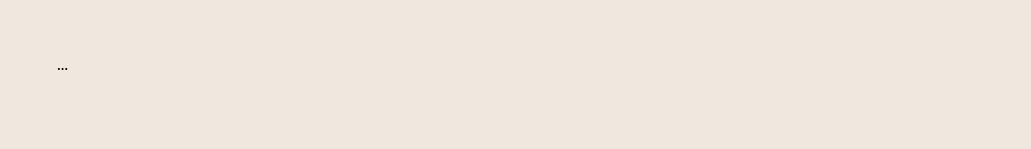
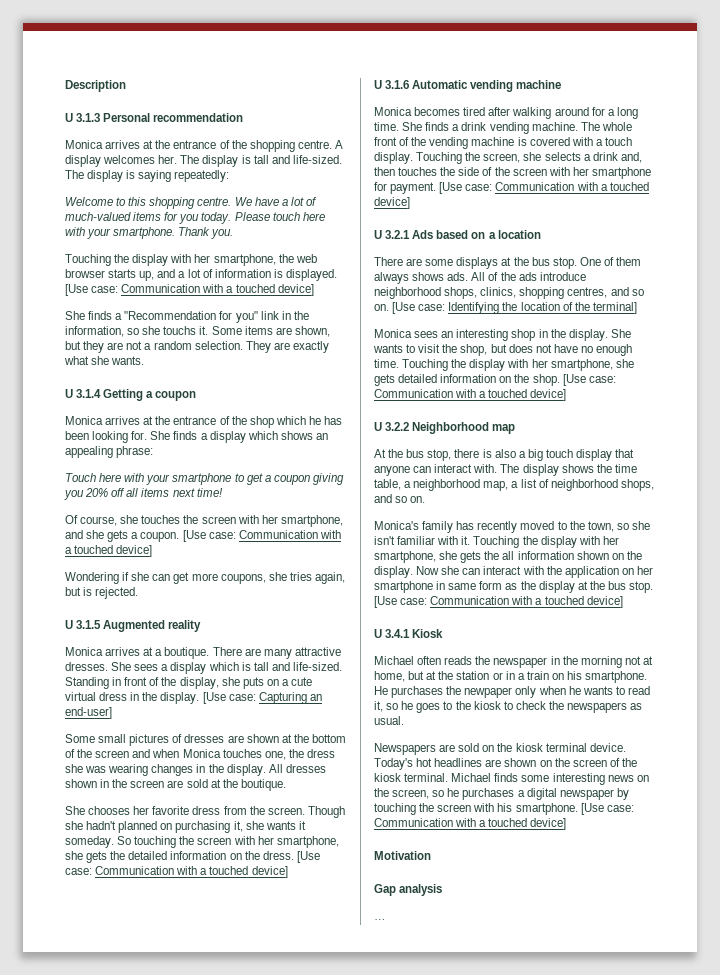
(57, 68) none -> [65,80,126,92] [65,113,244,122] [65,140,343,152] [65,155,342,167] [65,170,230,182] [65,197,317,209] [65,212,325,224] [65,227,234,239] [65,254,317,266] [65,269,337,281] [65,284,314,296] [65,311,309,323] [65,326,330,337] [65,341,329,353] [64,356,145,365] [65,389,197,401] [65,416,343,428] [65,431,328,443] [65,446,154,458] [65,473,344,485] [64,488,223,500] [65,515,343,527] [65,530,341,542] [65,545,153,557] [65,572,345,584] [65,587,139,599] [65,620,202,632] [65,647,341,659] [65,662,342,674] [65,677,313,689] [65,692,322,704] [65,707,112,719] [65,734,346,746] [65,749,335,760] [65,764,326,776] [65,779,286,791] [65,806,345,818] [65,821,306,833] [65,836,339,848] [65,851,320,863] [65,866,288,878] [374,80,562,92] [374,107,638,119] [374,122,632,134] [374,137,632,149] [374,152,642,164] [374,167,651,179] [374,182,649,194] [374,197,410,209] [374,230,541,239] [374,257,642,269] [374,272,586,284] [374,287,644,299] [374,302,637,314] [374,329,631,341] [373,344,633,356] [374,359,634,371] [374,374,616,386] [374,389,567,401] [374,422,516,434] [374,449,635,461] [374,464,637,476] [374,479,654,491] [374,494,426,503] [374,521,650,533] [374,536,619,548] [374,551,642,563] [374,566,653,578] [374,581,654,593] [374,596,623,608] [374,629,444,638] [374,656,653,668] [374,671,648,683] [374,686,650,698] [374,701,643,713] [374,716,404,725] [374,743,626,755] [374,758,637,770] [374,773,649,785] [374,788,629,800] [374,803,634,815] [374,818,567,830] [374,851,431,860] [374,884,443,896] Description // U 3.1.3 Personal recommendation // Monica arrives at the entrance of the shopping centre. A display welcomes her. The display is tall and life-sized. The display is saying repeatedly: // Welcome to this shopping centre. We have a lot of much-valued items for you today. Please touch here with your smartphone. Thank you. // Touching the display with her smartphone, the web browser starts up, and a lot of information is displayed. [Use case: Communication with a touched device] // She finds a "Recommendation for you" link in the information, so she touchs it. Some items are shown, but they are not a random selection. They are exactly what she wants. // U 3.1.4 Getting a coupon // Monica arrives at the entrance of the shop which he has been looking for. She finds a display which shows an appealing phrase: // Touch here with your smartphone to get a coupon giving you 20% off all items next time! // Of course, she touches the screen with her smartphone, and she gets a coupon. [Use case: Communication with a touched device] // Wondering if she can get more coupons, she tries again, but is rejected. // U 3.1.5 Augmented reality // Monica arrives at a boutique. There are many attractive dresses. She sees a display which is tall and life-sized. Standing in front of the display, she puts on a cute virtual dress in the display. [Use case: Capturing an end-user] // Some small pictures of dresses are shown at the bottom of the screen and when Monica touches one, the dress she was wearing changes in the display. All dresses shown in the screen are sold at the boutique. // She chooses her favorite dress from the screen. Though she hadn't planned on purchasing it, she wants it someday. So touching the screen with her smartphone, she gets the detailed information on the dress. [Use case: Communication with a touched device] // U 3.1.6 Automatic vending machine // Monica becomes tired after walking around for a long time. She finds a drink vending machine. The whole front of the vending machine is covered with a touch display. Touching the screen, she selects a drink and, then touches the side of the screen with her smartphone for payment. [Use case: Communication with a touched device] // U 3.2.1 Ads based on a location // There are some displays at the bus stop. One of them always shows ads. All of the ads introduce neighborhood shops, clinics, shopping centres, and so on. [Use case: Identifying the location of the terminal] // Monica sees an interesting shop in the display. She wants to visit the shop, but does not have no enough time. Touching the display with her smartphone, she gets detailed information on the shop. [Use case: Communication with a touched device] // U 3.2.2 Neighborhood map // At the bus stop, there is also a big touch display that anyone can interact with. The display shows the time table, a neighborhood map, a list of neighborhood shops, and so on. // Monica's family has recently moved to the town, so she isn't familiar with it. Touching the display with her smartphone, she gets the all information shown on the display. Now she can interact with the application on her smartphone in same form as the display at the bus stop. [Use case: Communication with a touched device] // U 3.4.1 Kiosk // Michael often reads the newspaper in the morning not at home, but at the station or in a train on his smartphone. He purchases the newpaper only when he wants to read it, so he goes to the kiosk to check the newspapers as usual. // Newspapers are sold on the kiosk terminal device. Today's hot headlines are shown on the screen of the kiosk terminal. Michael finds some interesting news on the screen, so he purchases a digital newspaper by touching the screen with his smartphone. [Use case: Communication with a touched device] // Motivation // Gap analysis //

